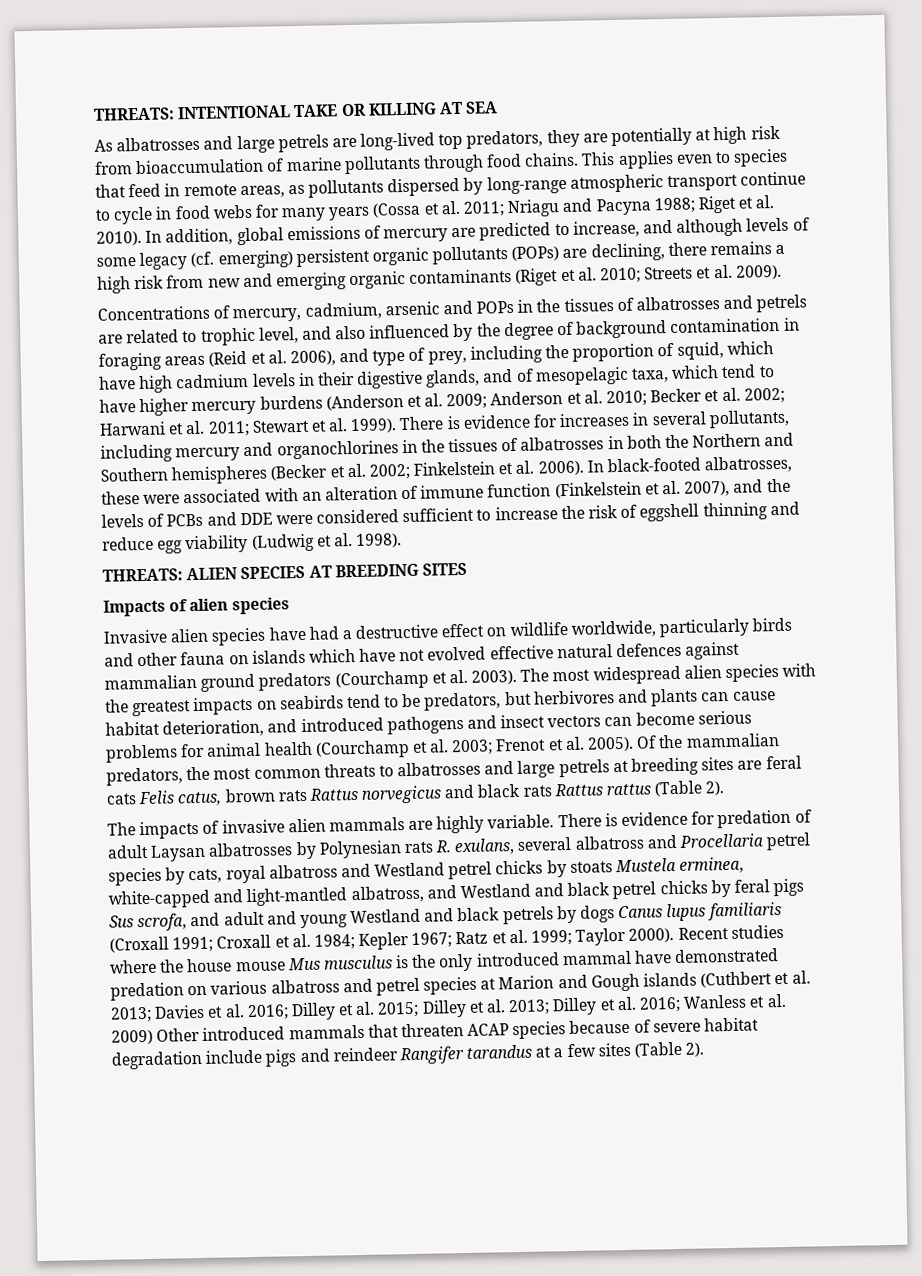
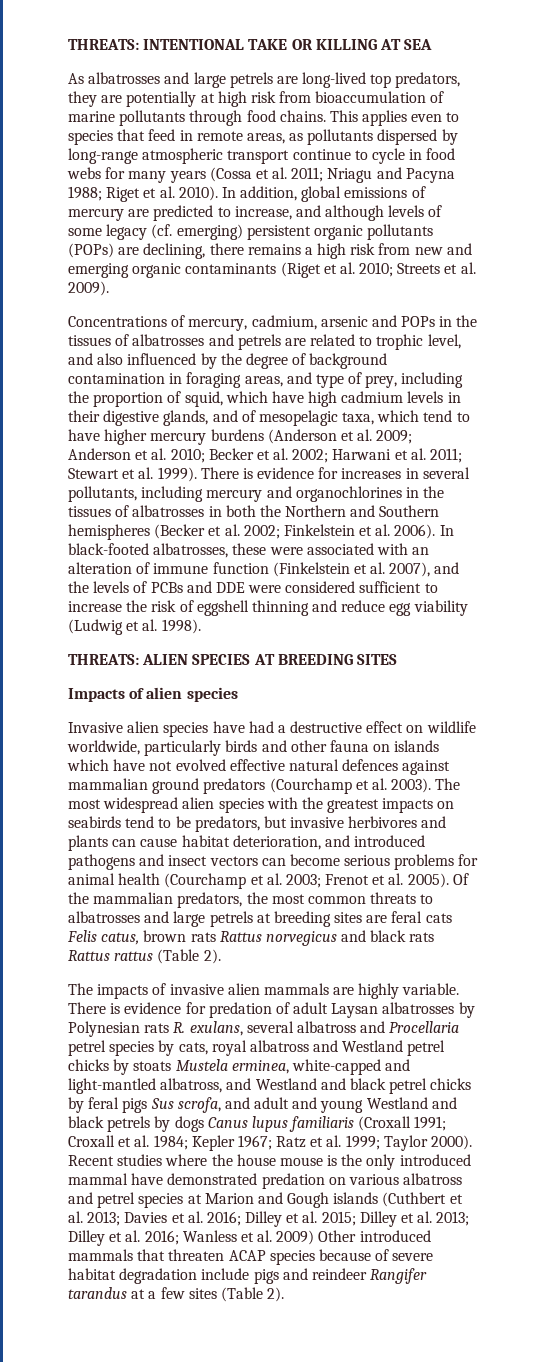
[164,350,336,367] areas (Reid et al. 2006), -> [244,376,283,387] areas,
(532, 698) none -> [290,817,345,828] invasive
[287,955,393,971] Mus musculus -> (323, 1161) none

